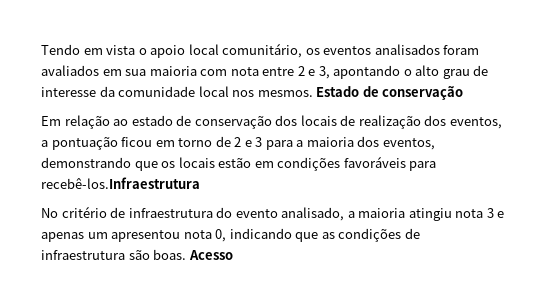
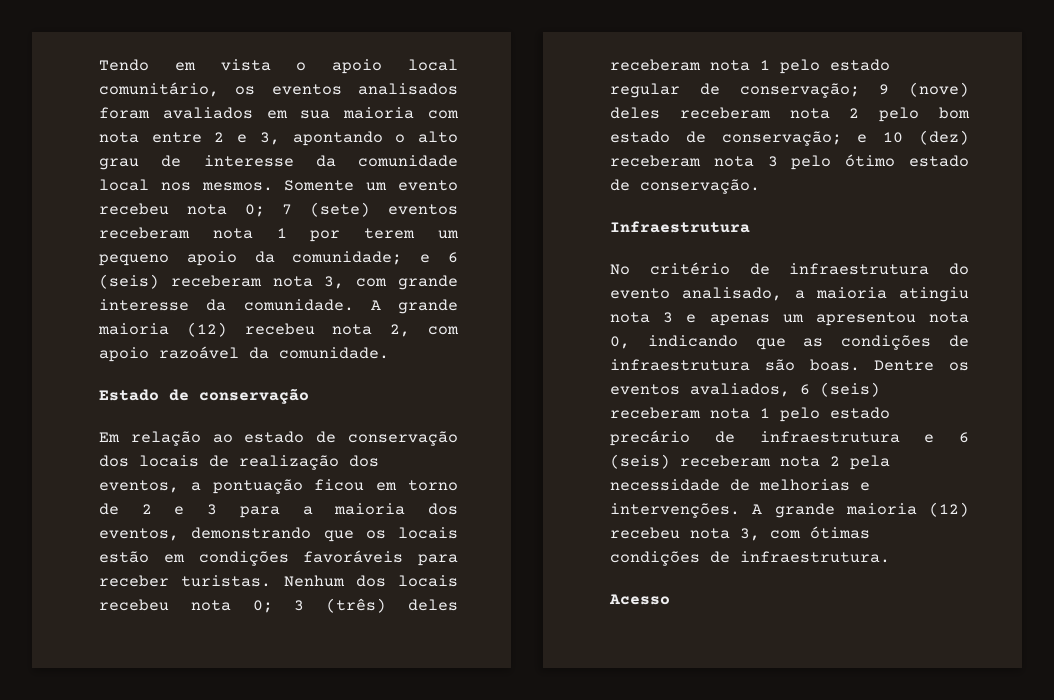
(313, 93) none -> [284,180,458,191] [99,202,459,217] [99,227,460,242] [99,251,459,266] [99,274,459,290] [99,299,458,314] [98,322,459,337] [99,346,389,362] Somente um evento recebeu nota 0; 7 (sete) eventos receberam nota 1 por terem um pequeno apoio da comunidade; e 6 (seis) receberam nota 3, com grande interesse da comunidade. A grande maioria (12) recebeu nota 2, com apoio razoável da comunidade. //
[41,177,200,189] recebê-los.Infraestrutura -> [99,575,458,587] [99,598,459,613] [610,59,890,74] [610,82,969,98] [610,107,970,122] [610,130,969,146] [610,154,969,170] [610,179,760,194] [610,221,750,233] receber turistas. Nenhum dos locais recebeu nota 0; 3 (três) deles receberam nota 1 pelo estado regular de conservação; 9 (nove) deles receberam nota 2 pelo bom estado de conservação; e 10 (dez) receberam nota 3 pelo ótimo estado de conservação. // Infraestrutura
(187, 254) none -> [874,360,969,371] [610,382,880,397] [610,407,890,422] [610,430,969,446] [610,454,890,470] [610,479,870,491] [610,502,969,518] [610,526,870,541] [610,551,890,566] Dentre os eventos avaliados, 6 (seis) receberam nota 1 pelo estado precário de infraestrutura e 6 (seis) receberam nota 2 pela necessidade de melhorias e intervenções. A grande maioria (12) recebeu nota 3, com ótimas condições de infraestrutura. //

